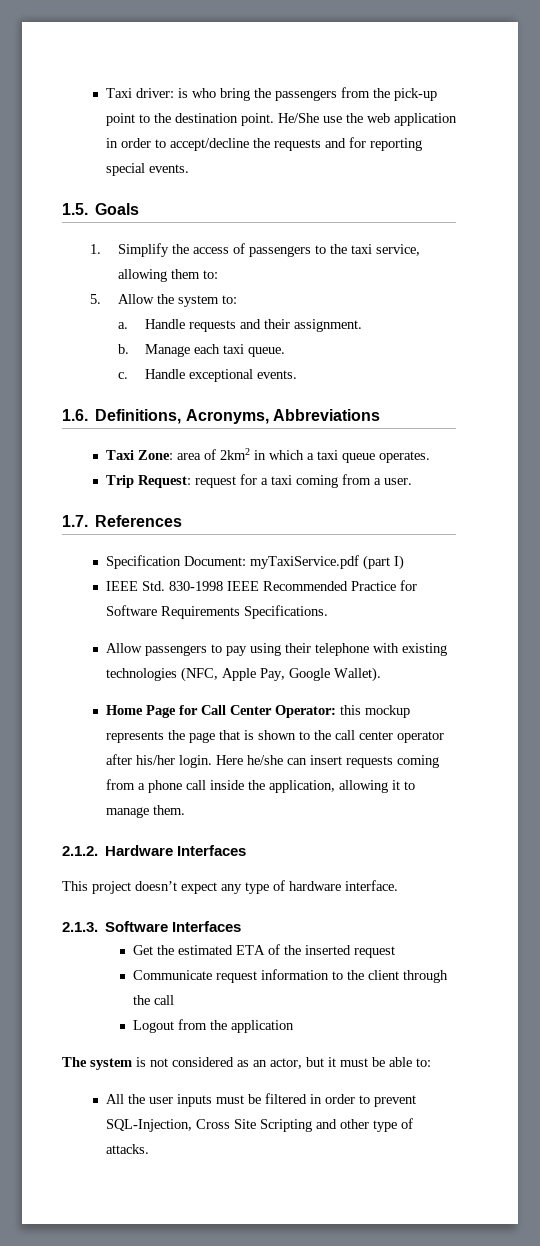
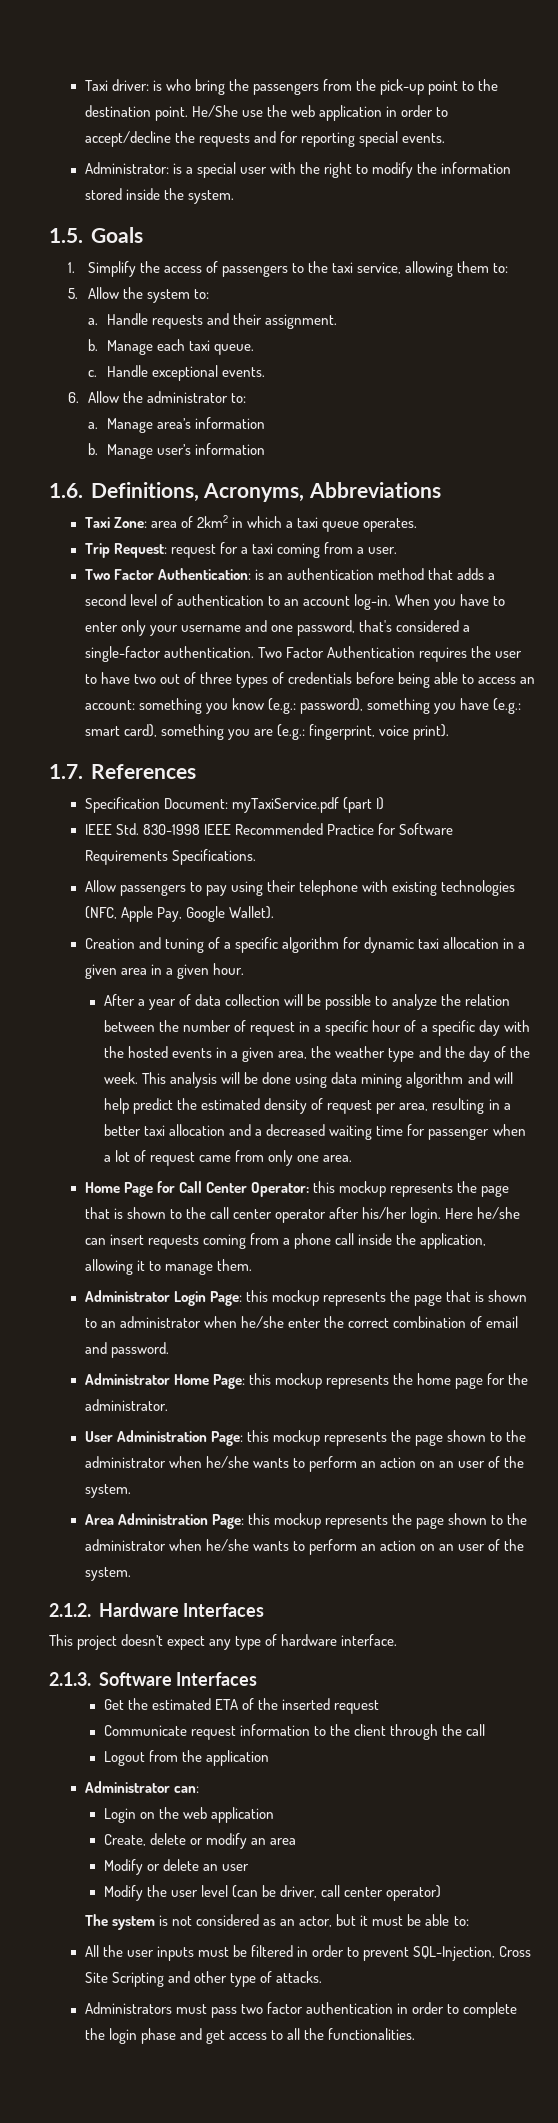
(189, 168) none -> [84,162,512,178] [84,188,234,204] // Administrator: is a special user with the right to modify the information stored inside the system.
(298, 374) none -> [68,391,246,403] [87,417,265,433] [87,443,265,459] // 6. Allow the administrator to: // a. Manage area’s information // b. Manage user’s information
(412, 481) none -> [84,568,496,580] [84,594,506,610] [84,620,471,636] [84,646,523,662] [84,672,536,688] [84,698,522,714] [84,724,450,740] // Two Factor Authentication: is an authentication method that adds a second level of authentication to an account log-in. When you have to enter only your username and one password, that's considered a single-factor authentication. Two Factor Authentication requires the user to have two out of three types of credentials before being able to access an account: something you know (e.g.: password), something you have (e.g.: smart card), something you are (e.g.: fingerprint, voice print).
(381, 674) none -> [84,937,526,953] [84,963,244,979] [103,994,510,1010] [103,1020,530,1036] [103,1046,530,1062] [103,1072,513,1088] [103,1098,511,1114] [103,1124,526,1140] [103,1150,353,1166] // Creation and tuning of a specific algorithm for dynamic taxi allocation in a given area in a given hour. // After a year of data collection will be possible to analyze the relation between the number of request in a specific hour of a specific day with the hosted events in a given area, the weather type and the day of the week. This analysis will be done using data mining algorithm and will help predict the estimated density of request per area, resulting in a better taxi allocation and a decreased waiting time for passenger when a lot of request came from only one area.
(185, 810) none -> [84,1290,528,1306] [84,1316,519,1328] [84,1342,169,1358] [84,1373,529,1389] [84,1399,168,1411] [84,1430,527,1446] [84,1456,525,1472] [84,1484,131,1498] [84,1513,528,1529] [84,1539,525,1555] [84,1567,131,1581] // Administrator Login Page: this mockup represents the page that is shown to an administrator when he/she enter the correct combination of email and password. // Administrator Home Page: this mockup represents the home page for the administrator. // User Administration Page: this mockup represents the page shown to the administrator when he/she wants to perform an action on an user of the system. // Area Administration Page: this mockup represents the page shown to the administrator when he/she wants to perform an action on an user of the system.
(295, 1026) none -> [84,1781,199,1793] [103,1807,275,1823] [103,1833,297,1849] [103,1859,250,1875] [103,1885,442,1901] // Administrator can: // Login on the web application // Create, delete or modify an area // Modify or delete an user // Modify the user level (can be driver, call center operator)
(149, 1149) none -> [84,2002,518,2018] [84,2028,416,2044] // Administrators must pass two factor authentication in order to complete the login phase and get access to all the functionalities.

